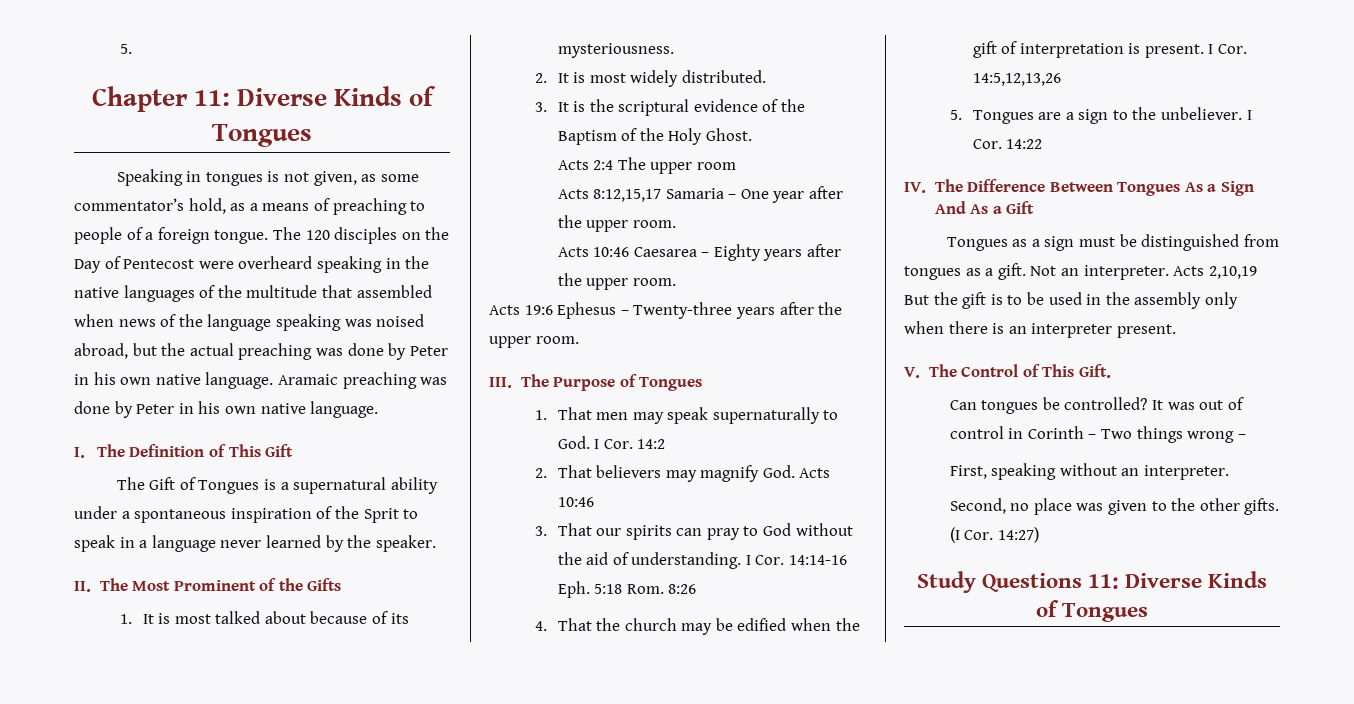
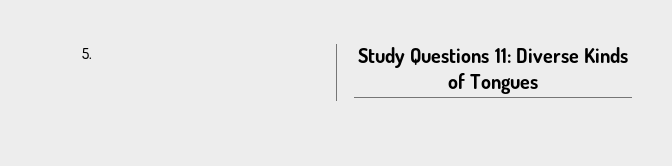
[119,44,132,54] [91,86,437,112] [212,124,312,147] [116,169,419,186] [74,198,426,215] [74,227,450,244] [74,256,430,273] [74,285,432,302] [74,314,425,331] [74,343,448,360] [74,372,448,389] [74,401,379,418] [74,444,294,458] [116,477,438,494] [74,506,419,523] [74,535,436,552] [74,578,342,592] [119,611,409,624] [557,43,674,58] [534,70,766,87] [534,99,806,116] [557,128,752,145] [557,157,736,174] [557,186,844,203] [557,215,676,232] [557,244,842,261] [557,273,676,290] [489,302,843,319] [489,336,579,348] [489,374,703,391] [534,407,839,424] [557,436,666,449] [534,465,831,482] [557,497,594,507] [534,523,853,540] [557,552,848,569] [557,581,697,598] [534,618,860,635] [972,41,1248,58] [972,73,1061,86] [949,107,1252,124] [972,139,1043,149] [904,179,1255,196] [934,201,1035,214] [946,234,1279,251] [904,263,1257,280] [904,292,1238,309] [904,321,1176,338] [904,364,1111,378] [949,397,1244,414] [949,426,1246,443] [949,463,1230,480] [949,498,1280,515] [949,527,1039,543] 5. // Chapter 11: Diverse Kinds of Tongues // Speaking in tongues is not given, as some commentator’s hold, as a means of preaching to people of a foreign tongue. The 120 disciples on the Day of Pentecost were overheard speaking in the native languages of the multitude that assembled when news of the language speaking was noised abroad, but the actual preaching was done by Peter in his own native language. Aramaic preaching was done by Peter in his own native language. // I. The Definition of This Gift // The Gift of Tongues is a supernatural ability under a spontaneous inspiration of the Sprit to speak in a language never learned by the speaker. // II. The Most Prominent of the Gifts // 1. It is most talked about because of its mysteriousness. // 2. It is most widely distributed. // 3. It is the scriptural evidence of the Baptism of the Holy Ghost. // Acts 2:4 The upper room // Acts 8:12,15,17 Samaria – One year after the upper room. // Acts 10:46 Caesarea – Eighty years after the upper room. // Acts 19:6 Ephesus – Twenty-three years after the upper room. // III. The Purpose of Tongues // 1. That men may speak supernaturally to God. I Cor. 14:2 // 2. That believers may magnify God. Acts 10:46 // 3. That our spirits can pray to God without the aid of understanding. I Cor. 14:14-16 Eph. 5:18 Rom. 8:26 // 4. That the church may be edified when the gift of interpretation is present. I Cor. 14:5,12,13,26 // 5. Tongues are a sign to the unbeliever. I Cor. 14:22 // IV. The Difference Between Tongues As a Sign And As a Gift // Tongues as a sign must be distinguished from tongues as a gift. Not an interpreter. Acts 2,10,19 But the gift is to be used in the assembly only when there is an interpreter present. // V. The Control of This Gift. // Can tongues be controlled? It was out of control in Corinth – Two things wrong – // First, speaking without an interpreter. // Second, no place was given to the other gifts. (I Cor. 14:27) -> [81,48,92,59] 5.

